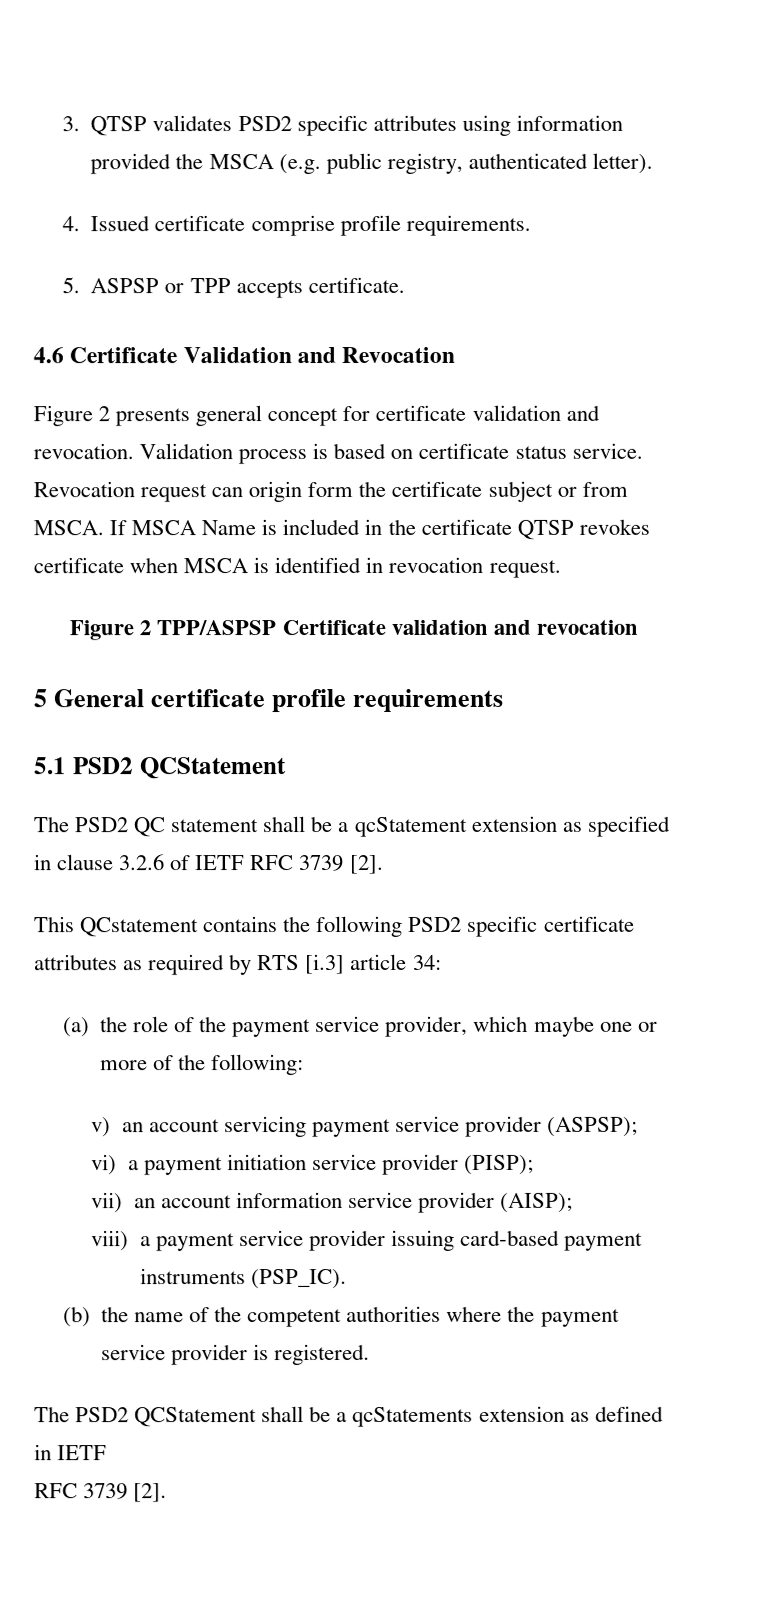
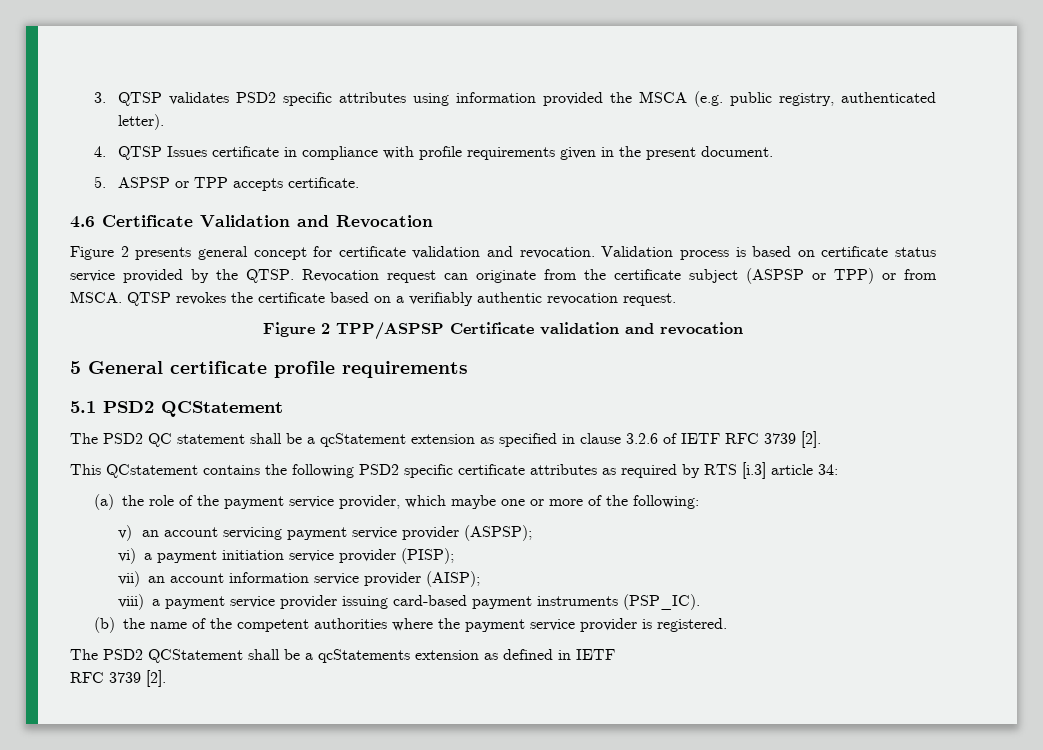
[90,214,531,237] Issued certificate comprise profile requirements. -> [117,146,773,160] QTSP Issues certificate in compliance with profile requirements given in the present document.
[571,442,643,459] service. -> [70,269,294,283] service provided by the QTSP.
[248,481,354,503] origin form -> [476,269,577,283] originate from
[556,481,628,497] [33,518,650,540] [33,556,384,574] or from MSCA. If MSCA Name is included in the certificate QTSP revokes certificate when MSCA is identified in -> [746,268,937,284] [70,291,542,306] (ASPSP or TPP) or from MSCA. QTSP revokes the certificate based on a verifiably authentic

